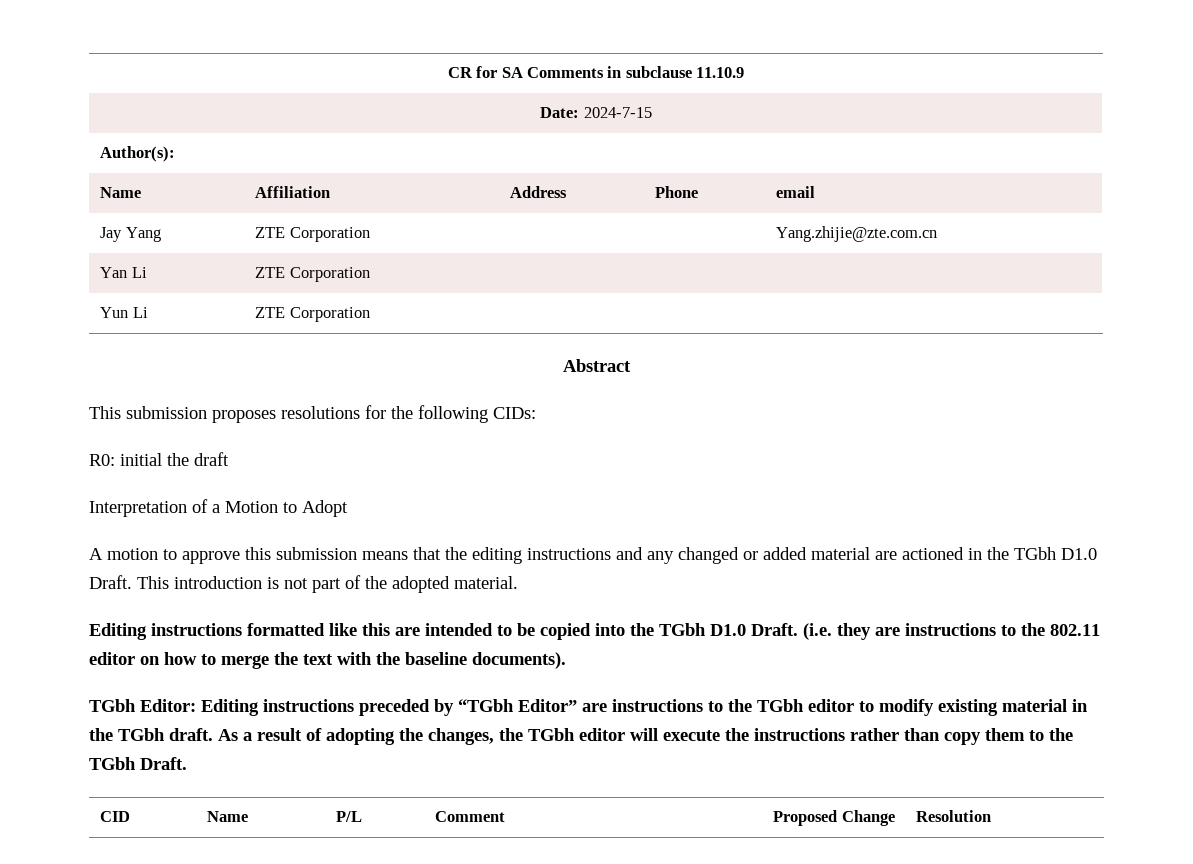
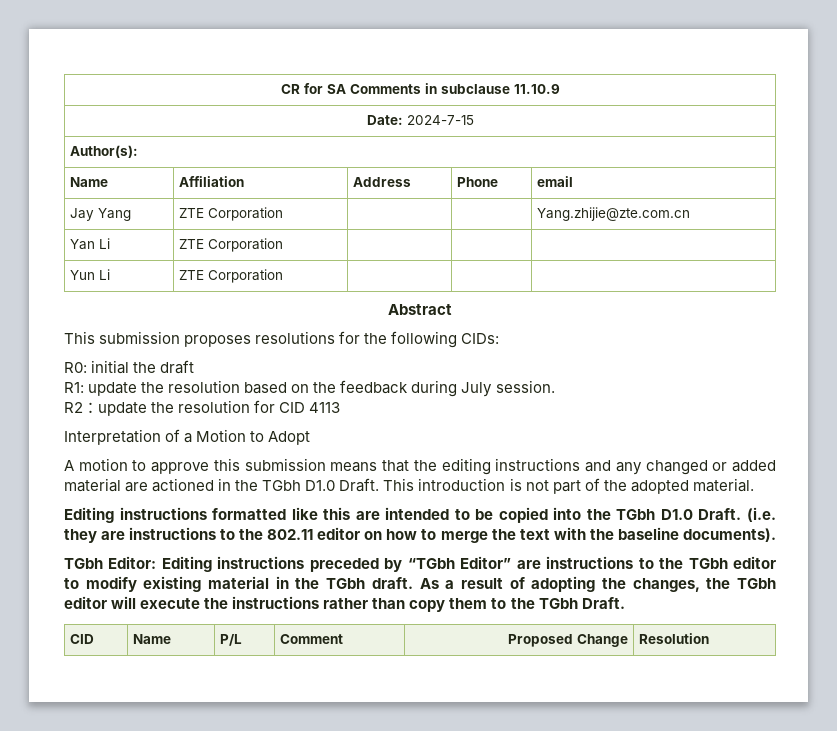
(229, 459) none -> [64,380,555,397] [64,400,341,416] // R1: update the resolution based on the feedback during July session. // R2：update the resolution for CID 4113

